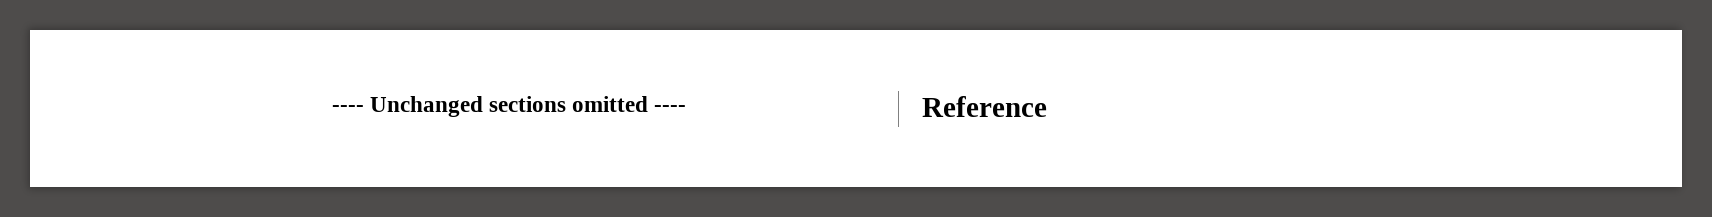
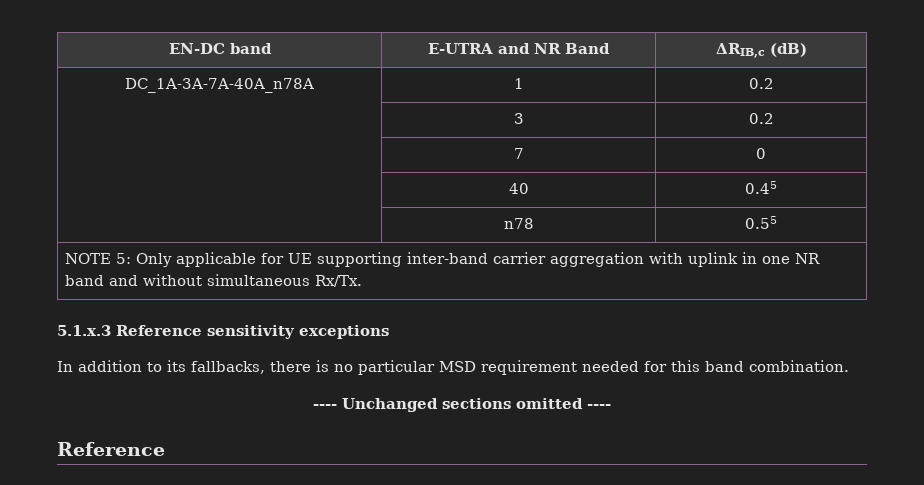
(331, 108) none -> [168,43,272,54] [428,43,610,54] [715,43,807,58] [125,78,314,93] [513,78,524,89] [748,78,774,89] [513,113,524,124] [748,113,774,124] [513,148,524,159] [756,148,766,159] [508,183,529,194] [745,181,777,194] [503,218,534,229] [745,216,777,229] [64,252,820,267] [64,274,362,287] [57,325,389,339] [57,360,849,375] EN-DC band | E-UTRA and NR Band | ΔRIB,c (dB) // DC_1A-3A-7A-40A_n78A | 1 | 0.2 // | 3 | 0.2 // | 7 | 0 // | 40 | 0.45 // | n78 | 0.55 // NOTE 5: Only applicable for UE supporting inter-band carrier aggregation with uplink in one NR band and without simultaneous Rx/Tx. // 5.1.x.3 Reference sensitivity exceptions // In addition to its fallbacks, there is no particular MSD requirement needed for this band combination. //

